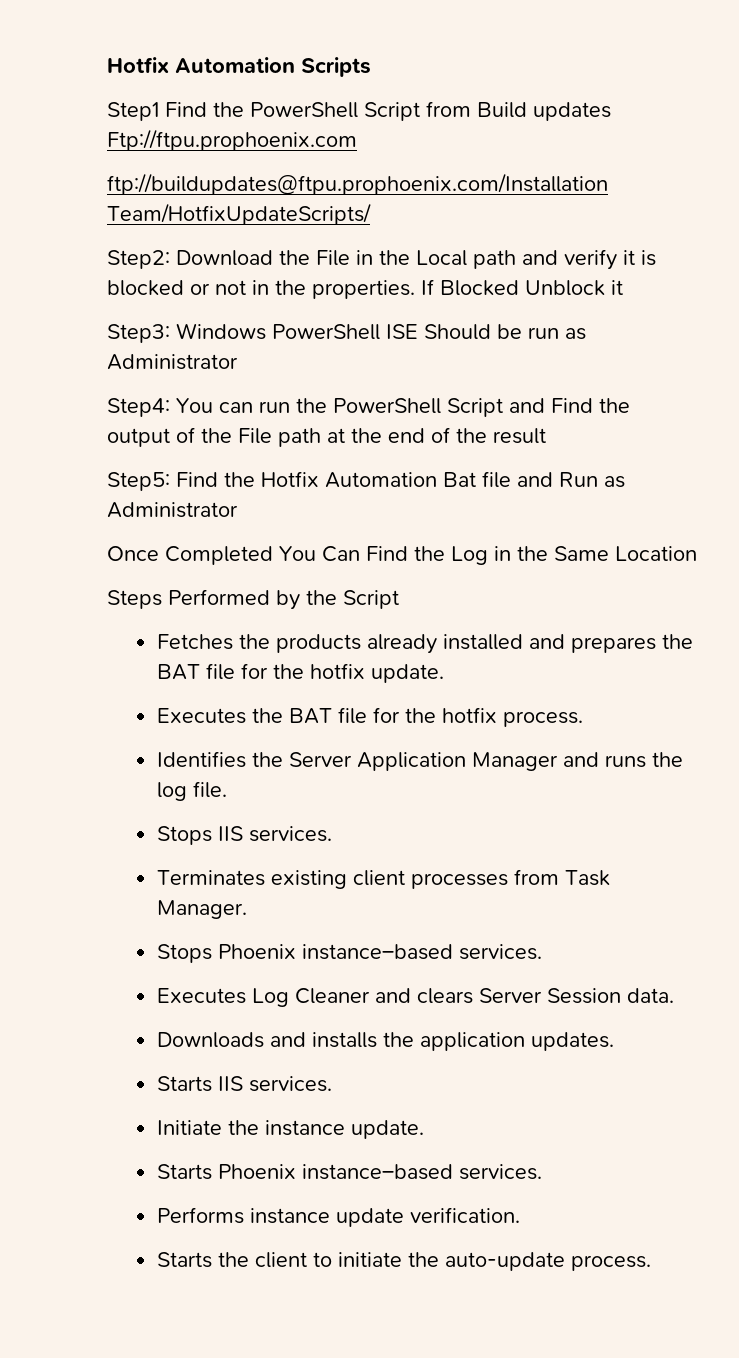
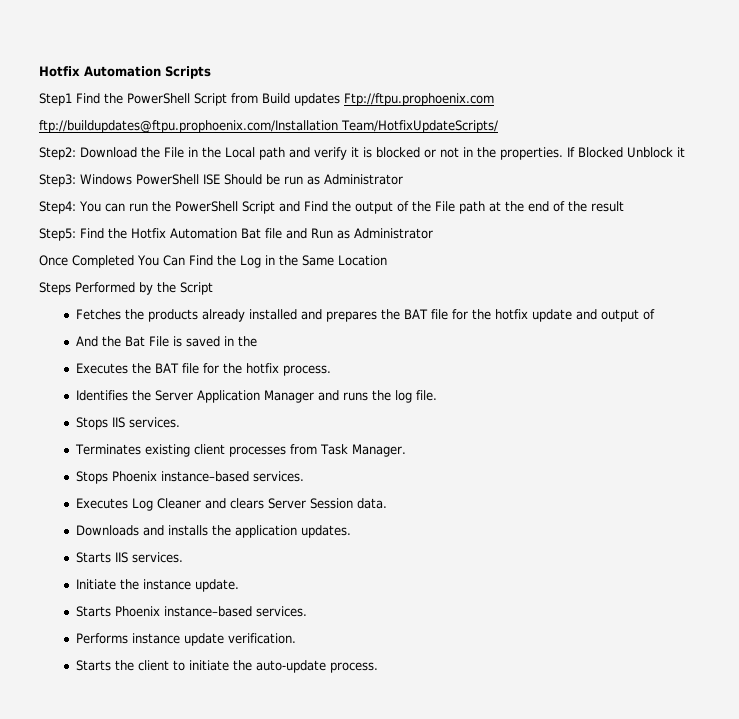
[370,664,444,683] update. -> [532,309,656,322] [76,336,258,347] update and output of // And the Bat File is saved in the

